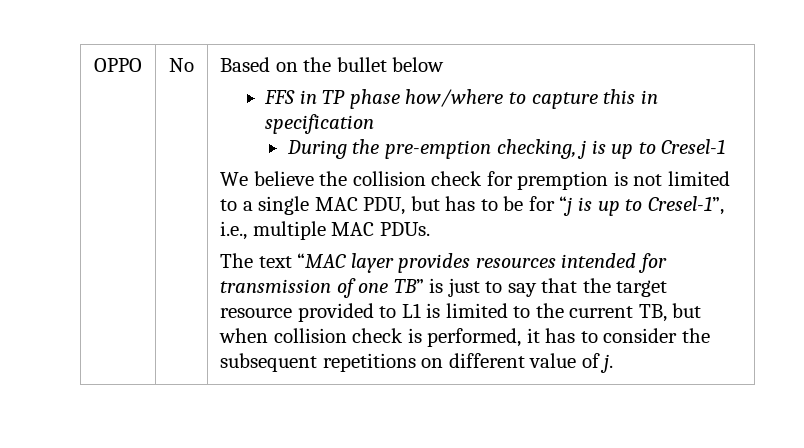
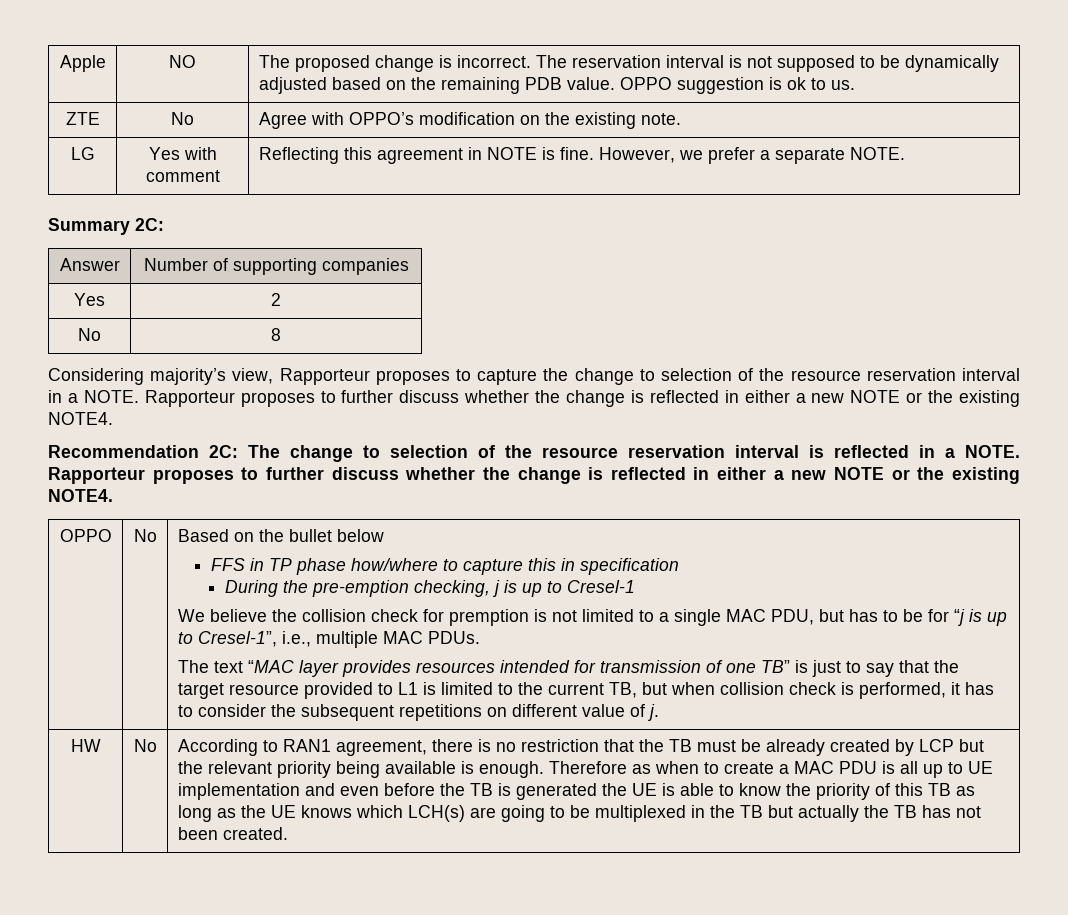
(94, 65) none -> [59,55,106,72] [169,55,196,68] [258,55,999,72] [258,77,855,94] [65,112,100,125] [171,112,194,125] [258,112,681,129] [70,147,95,160] [148,147,217,160] [145,170,220,182] [258,147,905,164] [48,218,164,235] [59,258,120,271] [143,258,409,275] [74,293,105,306] [271,293,281,306] [78,328,101,341] [271,328,281,341] [48,368,1021,385] [48,390,1020,407] [48,412,113,425] [48,445,1020,462] [48,467,1020,484] [48,489,113,502] Apple | NO | The proposed change is incorrect. The reservation interval is not supposed to be dynamically adjusted based on the remaining PDB value. OPPO suggestion is ok to us. // ZTE | No | Agree with OPPO’s modification on the existing note. // LG | Yes with comment | Reflecting this agreement in NOTE is fine. However, we prefer a separate NOTE. // Summary 2C: // Answer | Number of supporting companies // Yes | 2 // No | 8 // Considering majority’s view, Rapporteur proposes to capture the change to selection of the resource reservation interval in a NOTE. Rapporteur proposes to further discuss whether the change is reflected in either a new NOTE or the existing NOTE4. // Recommendation 2C: The change to selection of the resource reservation interval is reflected in a NOTE. Rapporteur proposes to further discuss whether the change is reflected in either a new NOTE or the existing NOTE4. //
(614, 363) none -> [70,739,101,752] [133,739,157,752] [177,739,984,756] [177,761,993,778] [177,783,975,800] [177,805,981,822] [177,827,288,840] // HW | No | According to RAN1 agreement, there is no restriction that the TB must be already created by LCP but the relevant priority being available is enough. Therefore as when to create a MAC PDU is all up to UE implementation and even before the TB is generated the UE is able to know the priority of this TB as long as the UE knows which LCH(s) are going to be multiplexed in the TB but actually the TB has not been created.

